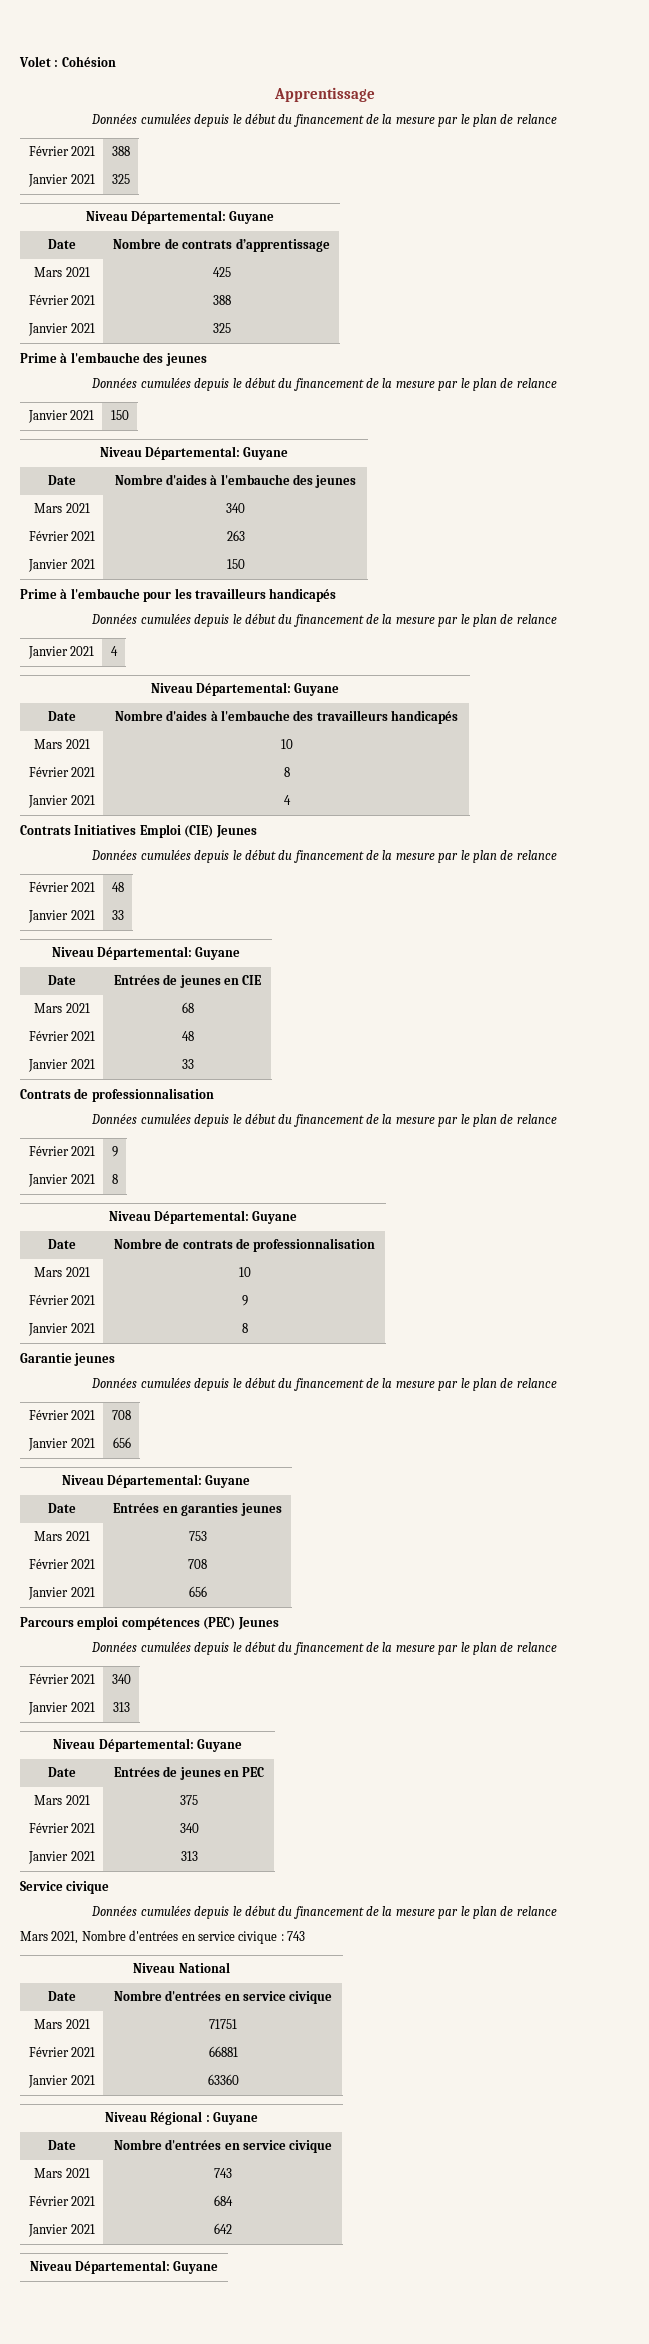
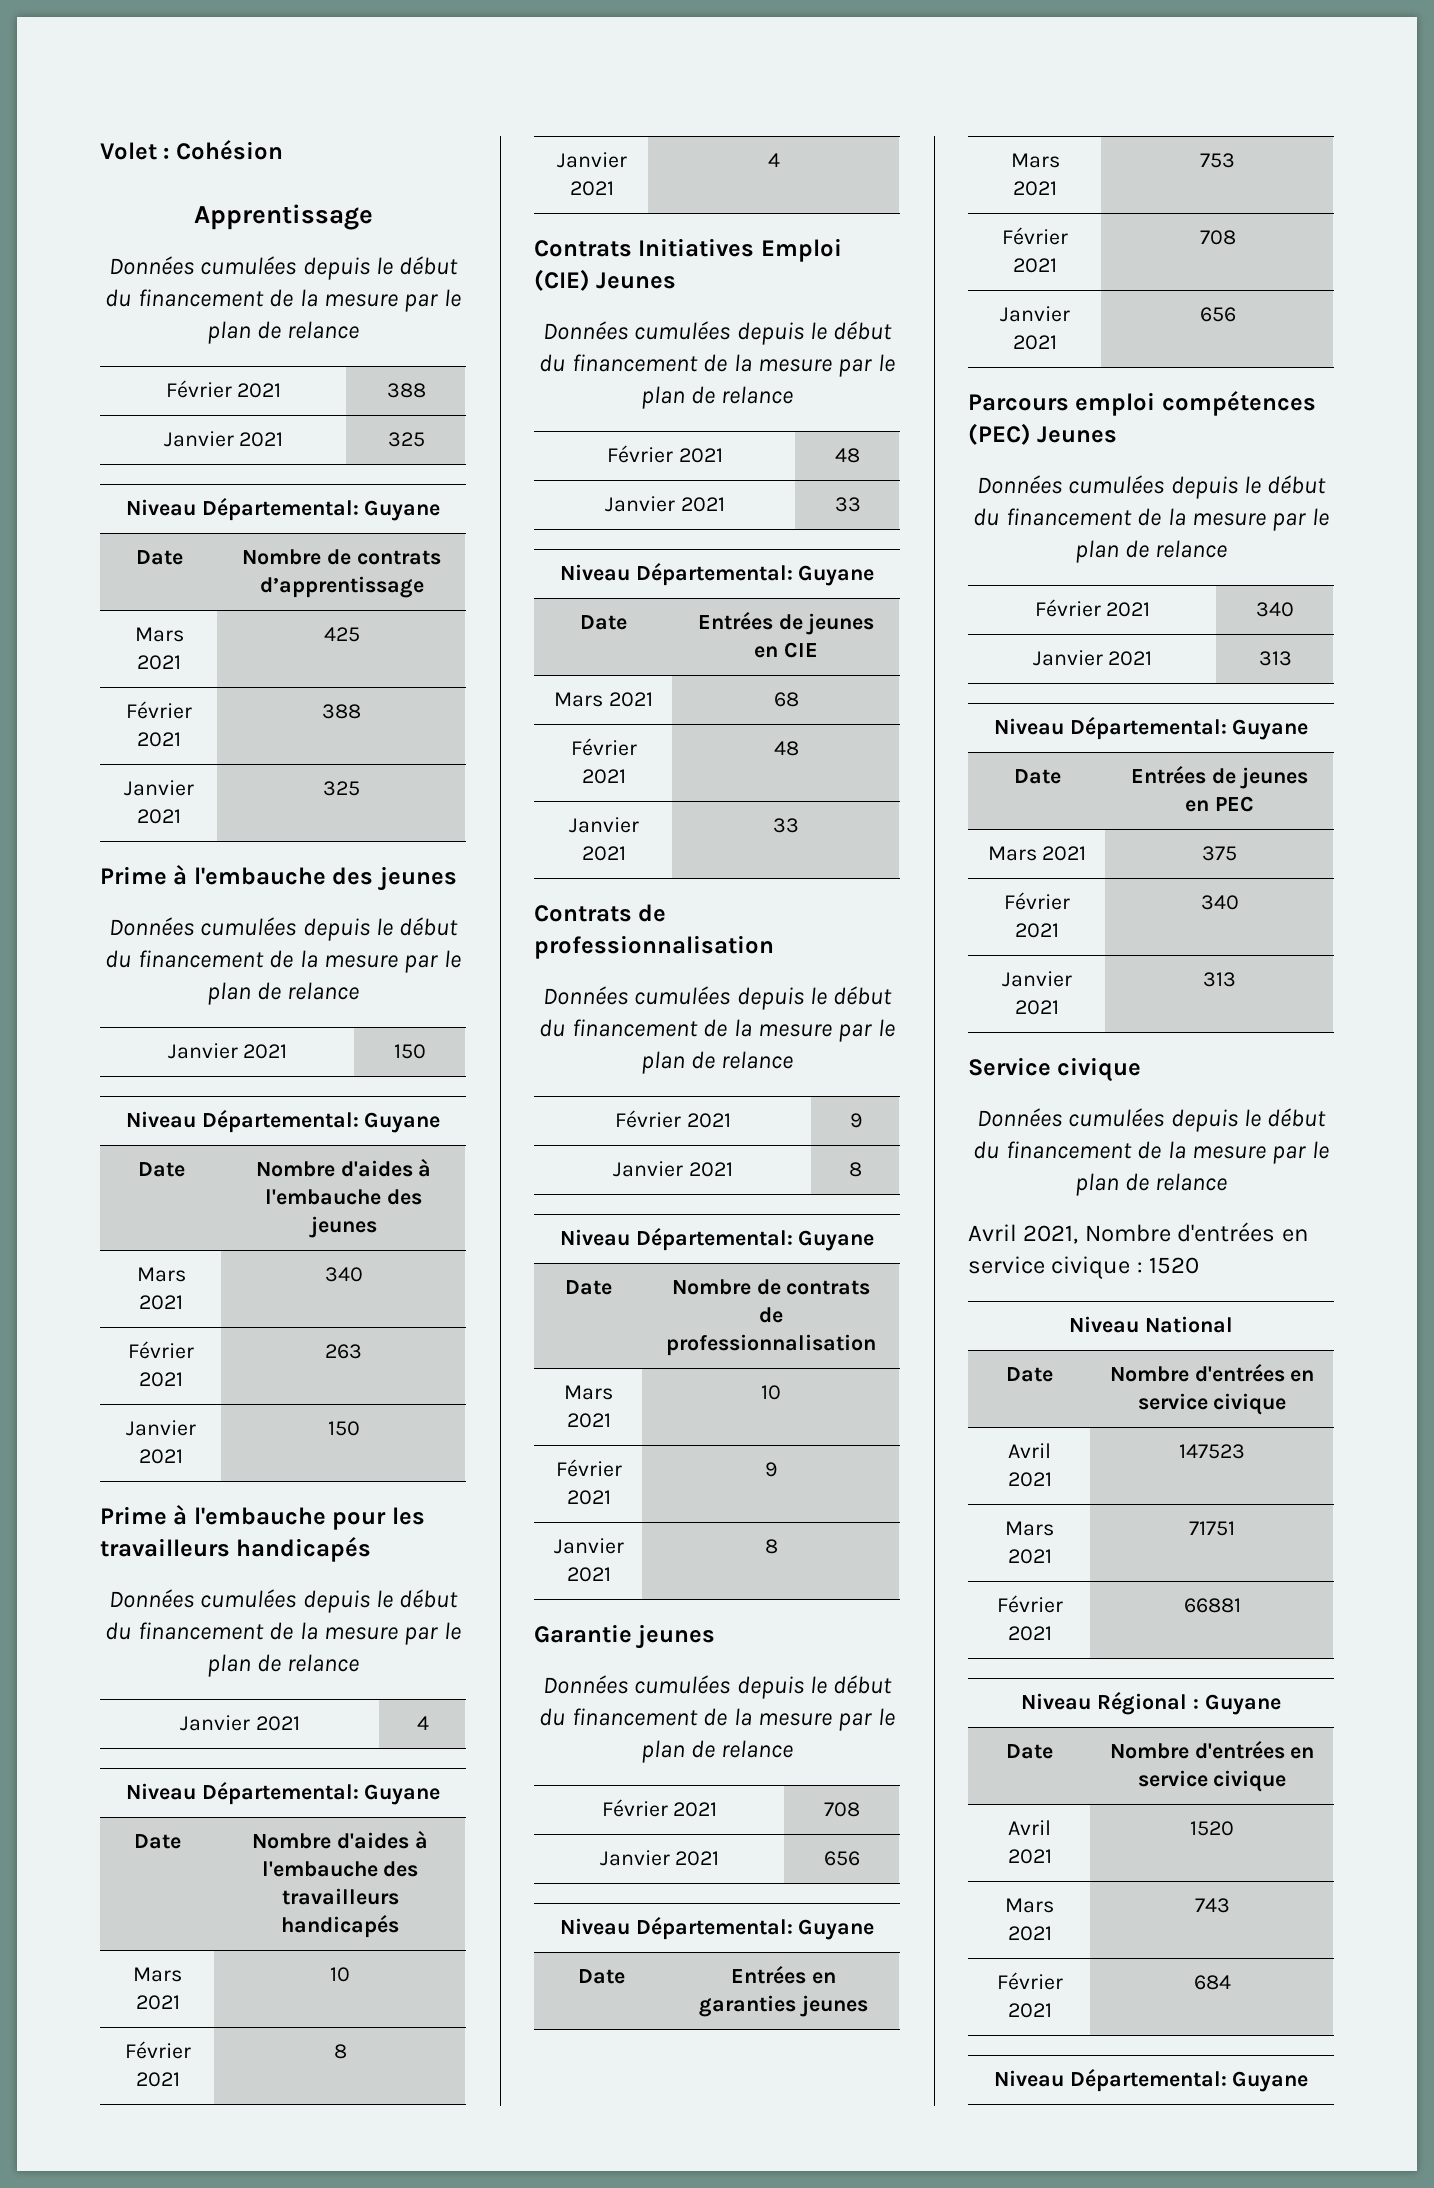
[20,1931,48,1941] Mars -> [968,1224,1017,1241] Avril
[287,1931,305,1941] 743 -> [1149,1257,1200,1274] 1520
(333, 1997) none -> [1008,1443,1051,1458] [1007,1472,1052,1487] [1179,1444,1245,1459] // Avril 2021 | 147523
[28,2075,95,2088] [207,2074,239,2085] // Janvier 2021 | 63360 -> (1241, 1605) none
(333, 2146) none -> [1008,1820,1051,1835] [1007,1849,1052,1864] [1190,1821,1234,1836] // Avril 2021 | 1520
[28,2224,95,2237] [214,2223,232,2234] // Janvier 2021 | 642 -> (1231, 1982) none

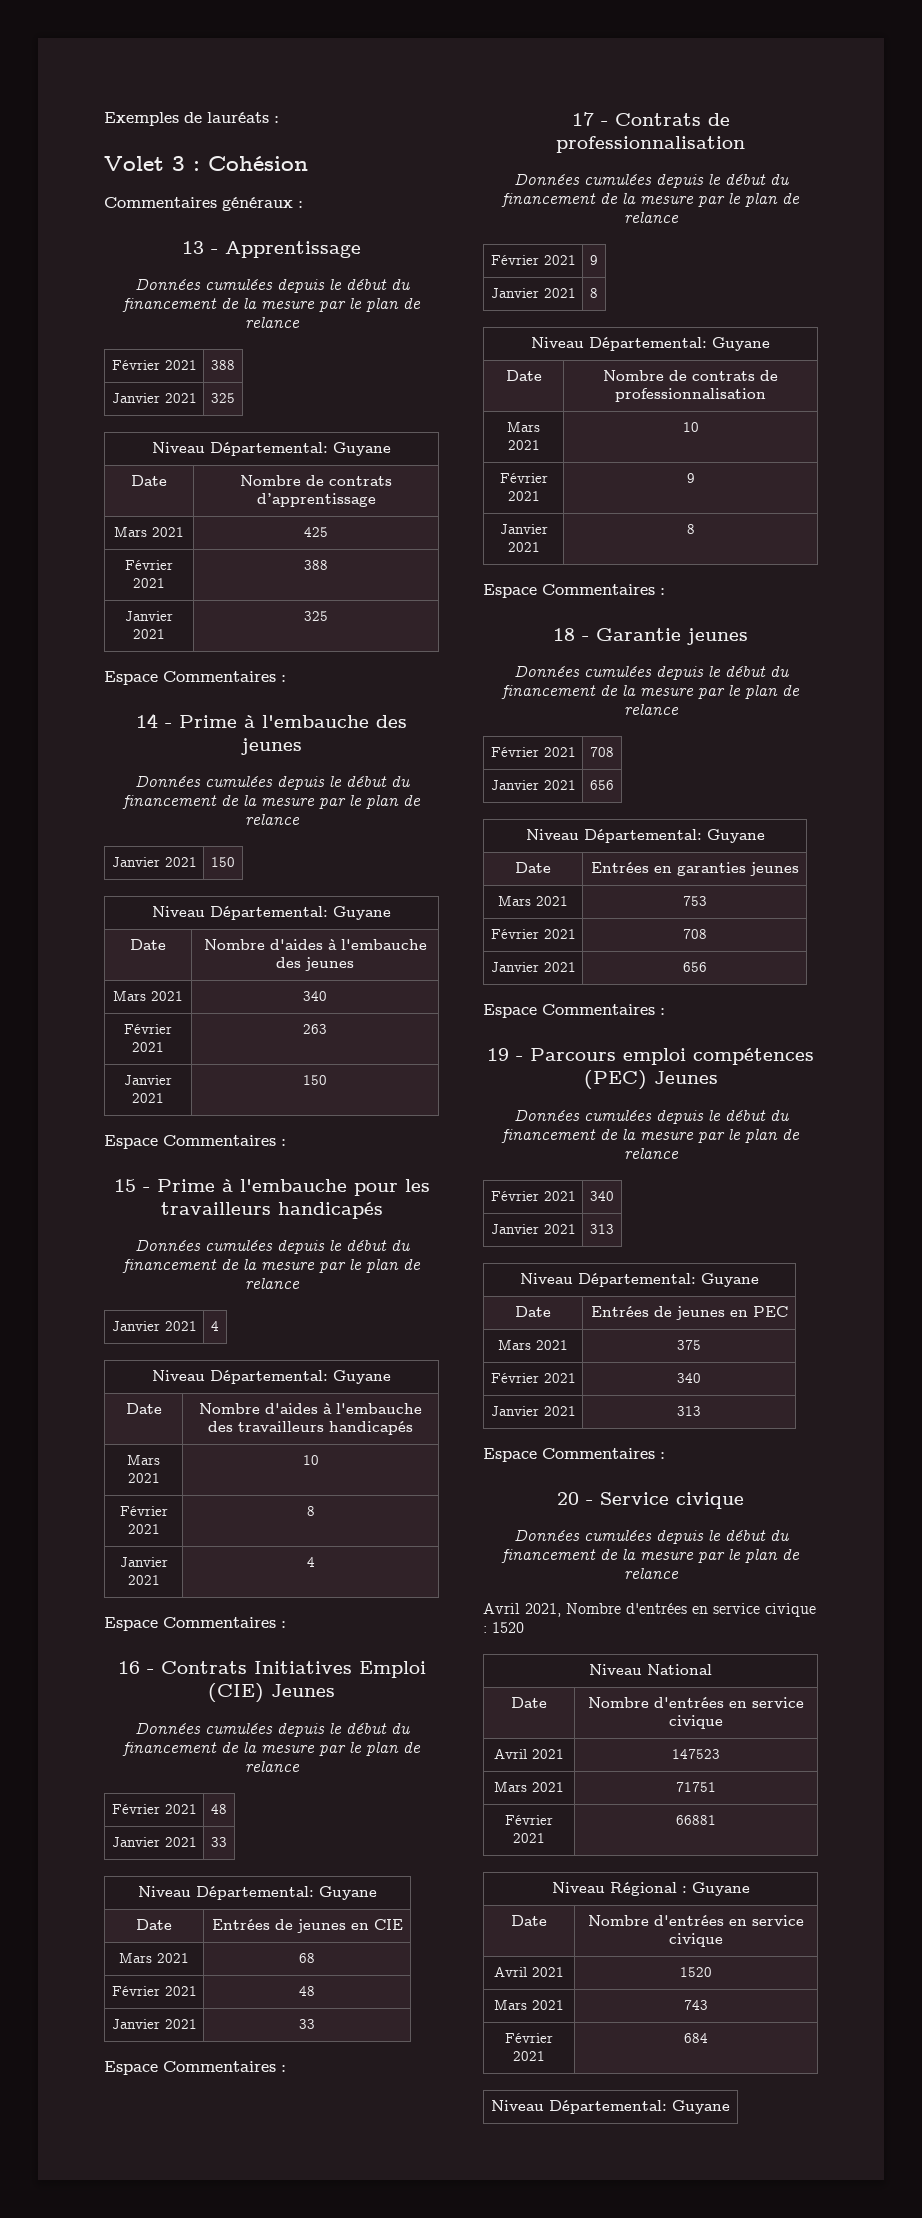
[100,140,283,160] Volet : Cohésion // -> [104,112,279,126] [104,156,308,171] [104,197,303,211] [182,241,218,254] Exemples de lauréats : // Volet 3 : Cohésion // Commentaires généraux : // 13 -
(360, 788) none -> [104,671,286,685] [136,713,172,728] Espace Commentaires : // 14 -
(360, 1428) none -> [104,1135,286,1149] [113,1179,150,1192] Espace Commentaires : // 15 -
(780, 160) none -> [104,1617,286,1631] [117,1661,154,1674] Espace Commentaires : // 16 -
(799, 825) none -> [104,2061,286,2075] [571,112,608,126] Espace Commentaires : // 17 -
(778, 1546) none -> [483,584,665,598] [553,628,589,641] Espace Commentaires : // 18 -
(1236, 314) none -> [483,1004,665,1018] [487,1048,523,1061] Espace Commentaires : // 19 -
(1236, 979) none -> [483,1448,665,1462] [557,1492,593,1505] Espace Commentaires : // 20 -

